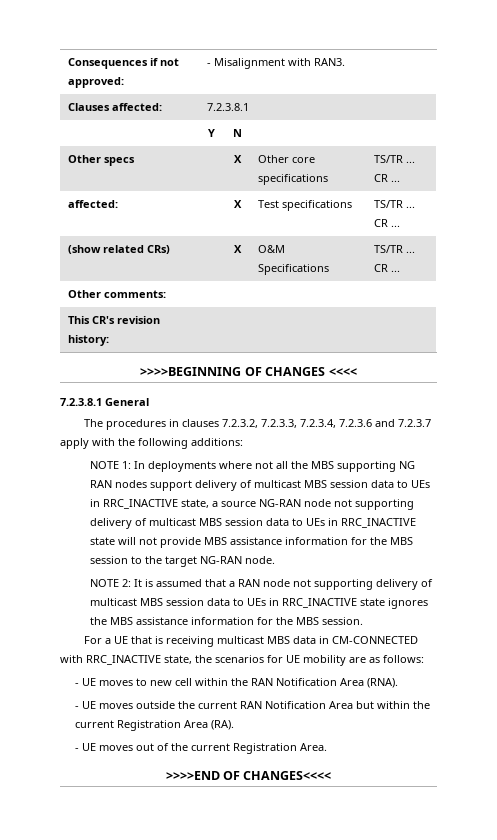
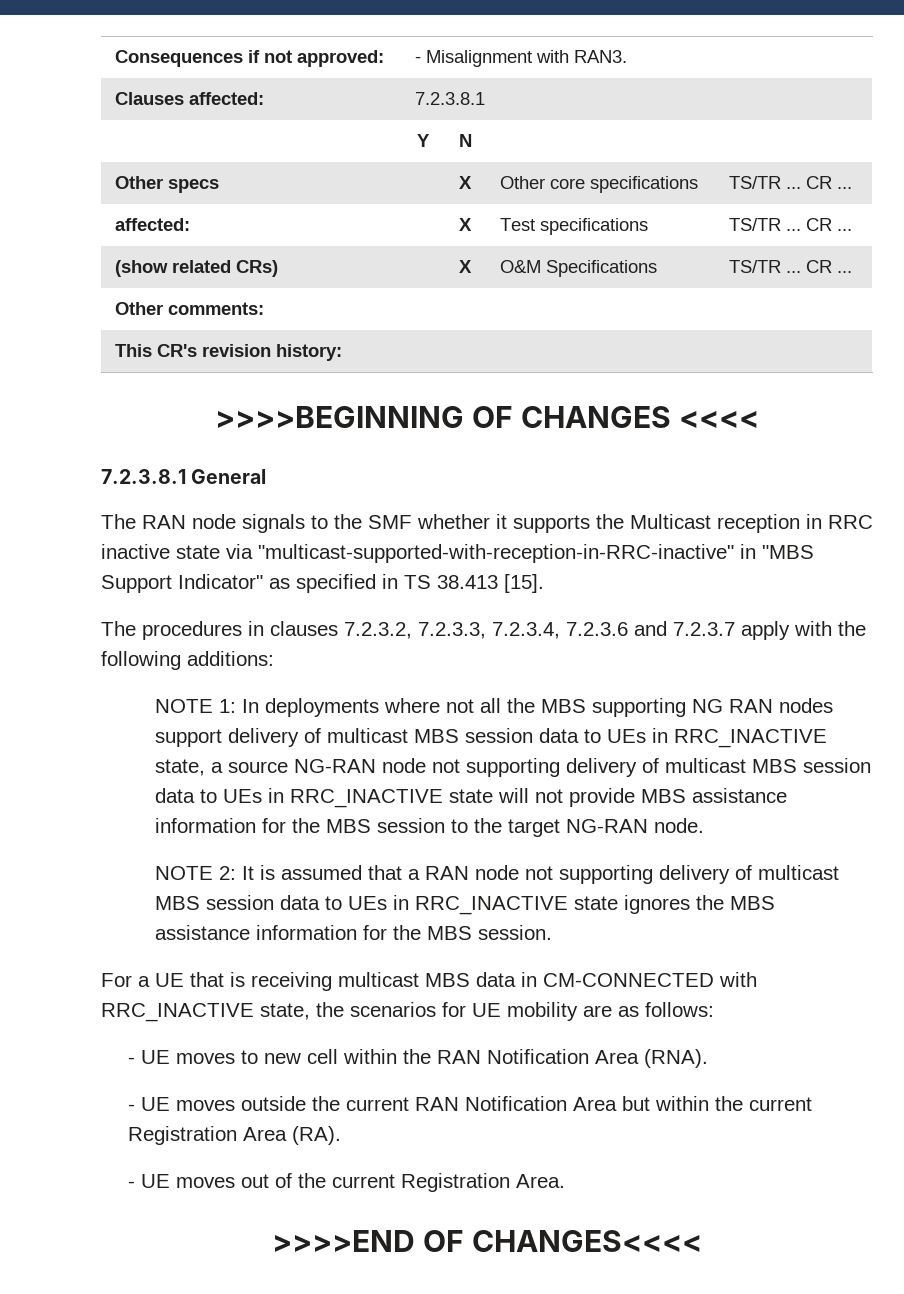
(149, 402) none -> [101,514,873,533] [101,544,814,563] [101,574,544,593] // The RAN node signals to the SMF whether it supports the Multicast reception in RRC inactive state via "multicast-supported-with-reception-in-RRC-inactive" in "MBS Support Indicator" as specified in TS 38.413 [15].

